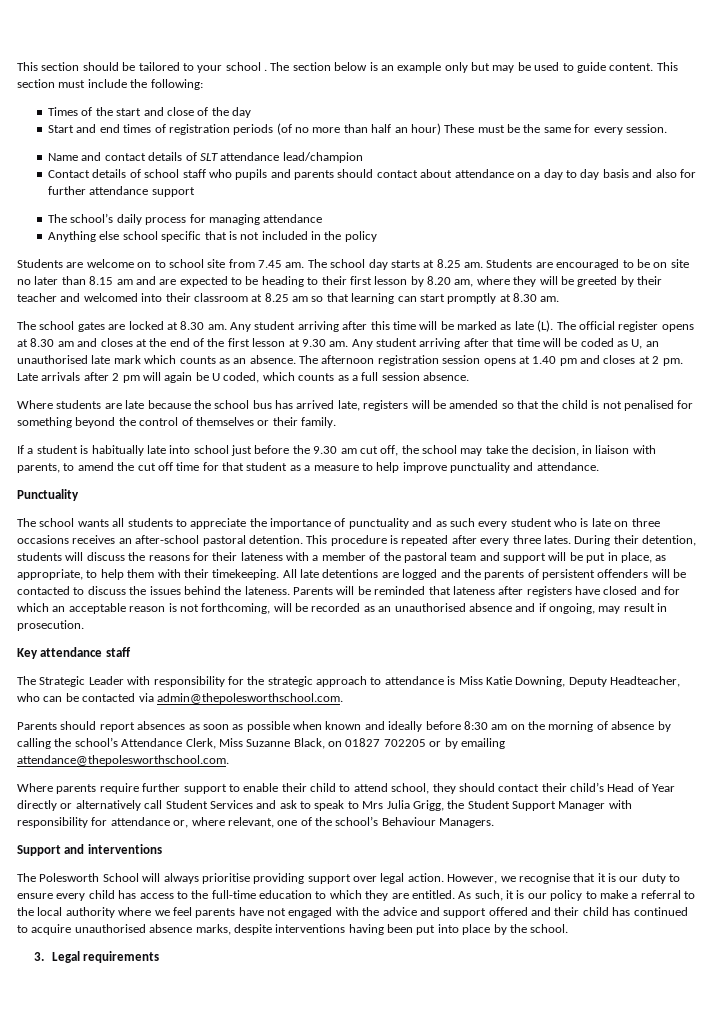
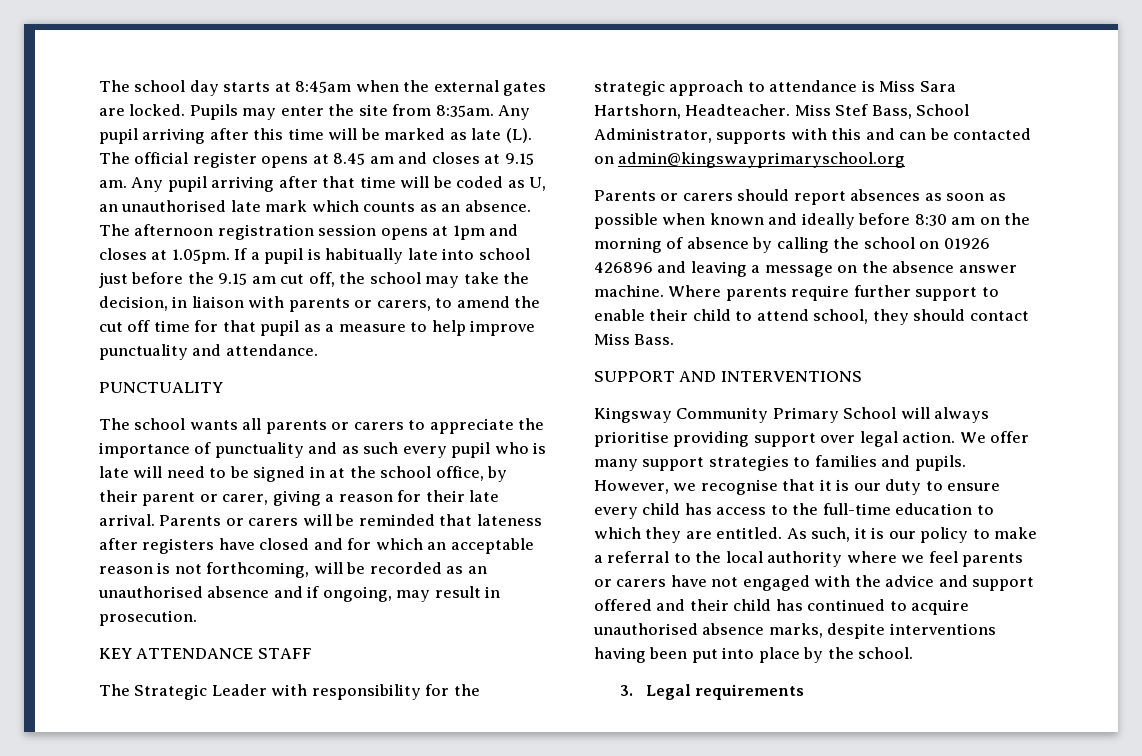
[17,62,678,73] [17,79,203,90] [48,107,252,118] [48,123,667,135] [48,152,363,163] [48,169,696,180] [48,186,195,197] [48,213,323,225] [48,231,377,242] [17,259,305,268] This section should be tailored to your school . The section below is an example only but may be used to guide content. This section must include the following: // Times of the start and close of the day // Start and end times of registration periods (of no more than half an hour) These must be the same for every session. // Name and contact details of SLT attendance lead/champion // Contact details of school staff who pupils and parents should contact about attendance on a day to day basis and also for further attendance support // The school’s daily process for managing attendance // Anything else school specific that is not included in the policy // Students are welcome on to school site from 7.45 am. -> (99, 86) none
[436,259,689,270] [17,276,662,287] [17,293,560,304] [17,321,296,332] 8.25 am. Students are encouraged to be on site no later than 8.15 am and are expected to be heading to their first lesson by 8.20 am, where they will be greeted by their teacher and welcomed into their classroom at 8.25 am so that learning can start promptly at 8.30 am. // The school gates are locked at 8.30 am. Any student -> [295,80,547,96] [99,104,531,120] [99,128,138,144] 8:45am when the external gates are locked. Pupils may enter the site from 8:35am. Any pupil
[30,338,55,347] 8.30 -> [333,153,366,165] 8.45
[149,338,417,349] the end of the first lesson at 9.30 am. Any student -> [504,153,534,165] [99,176,207,192] 9.15 am. Any pupil
[532,355,683,366] [17,372,469,383] [17,400,694,411] [17,417,336,428] 1.40 pm and closes at 2 pm. Late arrivals after 2 pm will again be U coded, which counts as a full session absence. // Where students are late because the school bus has arrived late, registers will be amended so that the child is not penalised for something beyond the control of themselves or their family. // -> [452,224,519,240] [99,248,230,264] 1pm and closes at 1.05pm.
[36,445,78,454] student -> [264,248,304,264] pupil
[313,446,338,454] 9.30 -> [218,273,248,285] 9.15
[17,463,60,473] parents, -> [288,298,431,312] parents or carers,
[246,462,288,471] student -> [260,320,300,336] pupil
[17,489,79,501] Punctuality -> [99,382,223,393] PUNCTUALITY
[127,518,173,527] students -> [265,420,404,434] parents or carers
[510,518,552,527] student -> [451,442,491,458] pupil
[614,518,660,527] [17,535,696,546] [17,552,667,563] [17,569,687,580] [17,586,333,595] on three occasions receives an after-school pastoral detention. This procedure is repeated after every three lates. During their detention, students will discuss the reasons for their lateness with a member of the pastoral team and support will be put in place, as appropriate, to help them with their timekeeping. All late detentions are logged and the parents of persistent offenders will be contacted to discuss the issues behind the lateness. Parents -> [133,466,508,482] [99,490,500,506] [99,514,299,526] will need to be signed in at the school office, by their parent or carer, giving a reason for their late arrival. Parents or carers
[17,647,131,659] Key attendance staff -> [99,648,312,659] KEY ATTENDANCE STAFF
[485,676,680,687] [17,693,40,702] Katie Downing, Deputy Headteacher, who -> [919,81,956,92] [594,104,970,119] [594,128,895,144] Sara Hartshorn, Headteacher. Miss Stef Bass, School Administrator, supports with this and
[138,693,343,704] [17,722,57,730] via admin@thepolesworthschool.com. // Parents -> [594,152,906,168] [594,190,733,201] on admin@kingswayprimaryschool.org // Parents or carers
[74,737,505,749] [17,755,229,766] school’s Attendance Clerk, Miss Suzanne Black, on 01827 702205 or by emailing attendance@thepolesworthschool.com. // -> [863,237,990,249] [594,261,1017,277] [594,285,664,297] school on 01926 426896 and leaving a message on the absence answer machine.
[541,782,676,792] [17,800,632,811] [17,816,495,828] [17,844,162,856] [17,873,100,882] their child’s Head of Year directly or alternatively call Student Services and ask to speak to Mrs Julia Grigg, the Student Support Manager with responsibility for attendance or, where relevant, one of the school’s Behaviour Managers. // Support and interventions // The Polesworth -> [594,333,675,345] [594,371,862,382] [594,407,839,423] Miss Bass. // SUPPORT AND INTERVENTIONS // Kingsway Community Primary
(444, 877) none -> [959,431,1030,443] [594,455,966,471] We offer many support strategies to families and pupils.
(236, 913) none -> [594,579,667,587] or carers

